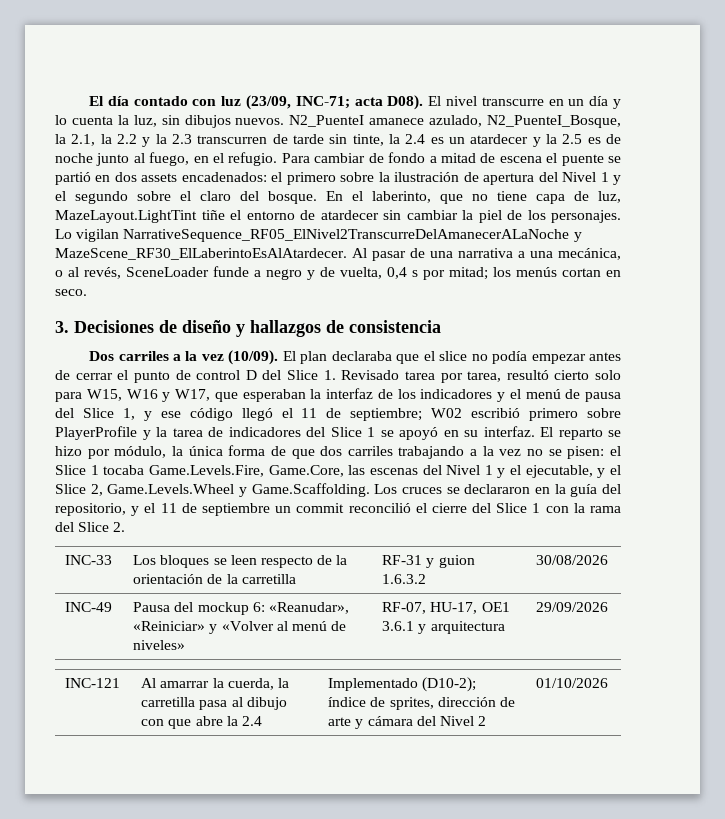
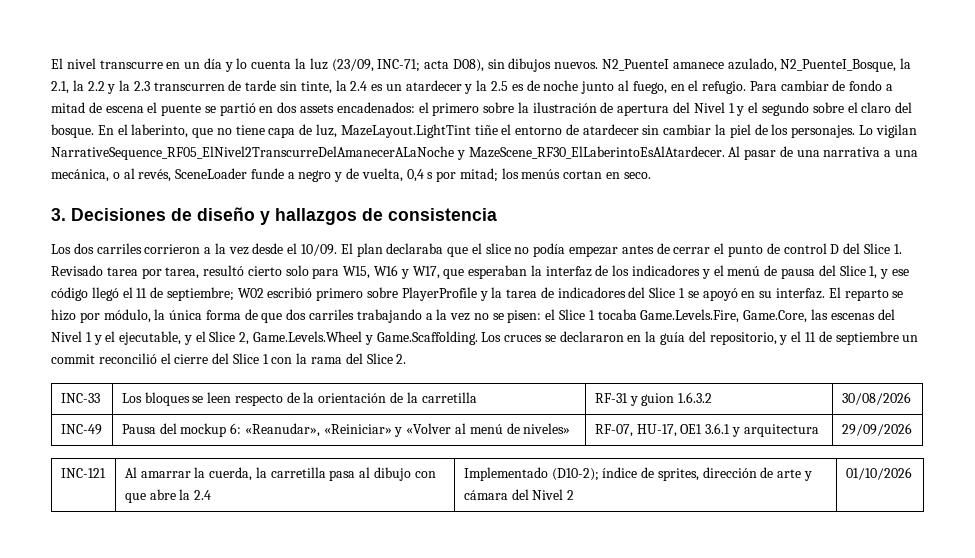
[89,95,442,110] El día contado con luz (23/09, INC-71; acta D08). El -> [51,58,63,69] El
[133,115,157,127] luz, -> [309,58,484,72] luz (23/09, INC-71; acta D08),
[89,350,279,365] Dos carriles a la vez (10/09). -> [51,243,338,256] Los dos carriles corrieron a la vez desde el 10/09.

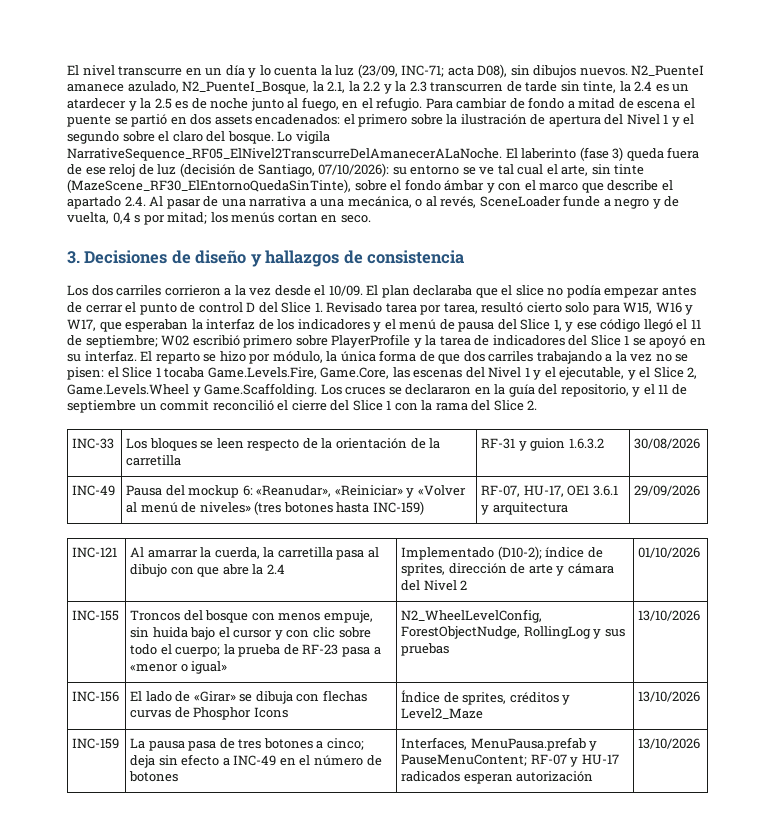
[97,124,917,138] [51,146,725,160] En el laberinto, que no tiene capa de luz, MazeLayout.LightTint tiñe el entorno de atardecer sin cambiar la piel de los personajes. Lo vigilan NarrativeSequence_RF05_ElNivel2TranscurreDelAmanecerALaNoche y MazeScene_RF30_ElLaberintoEsAlAtardecer. -> [277,131,330,144] [67,147,700,161] [67,163,645,177] [67,179,673,193] [67,196,146,209] Lo vigila NarrativeSequence_RF05_ElNivel2TranscurreDelAmanecerALaNoche. El laberinto (fase 3) queda fuera de ese reloj de luz (decisión de Santiago, 07/10/2026): su entorno se ve tal cual el arte, sin tinte (MazeScene_RF30_ElEntornoQuedaSinTinte), sobre el fondo ámbar y con el marco que describe el apartado 2.4.
(571, 428) none -> [254,501,424,515] (tres botones hasta INC-159)
(912, 473) none -> [72,610,120,621] [130,610,373,623] [130,627,371,640] [130,644,381,657] [130,661,228,674] [401,609,543,623] [401,626,625,639] [401,643,450,656] [638,610,701,621] [72,691,120,702] [130,690,367,704] [130,707,288,720] [401,690,571,705] [401,708,484,719] [638,691,701,702] [72,738,120,749] [130,738,364,751] [130,754,382,768] [129,771,179,782] [401,737,598,751] [401,754,619,767] [401,771,594,784] [638,738,701,749] // INC-155 | Troncos del bosque con menos empuje, sin huida bajo el cursor y con clic sobre todo el cuerpo; la prueba de RF-23 pasa a «menor o igual» | N2_WheelLevelConfig, ForestObjectNudge, RollingLog y sus pruebas | 13/10/2026 // INC-156 | El lado de «Girar» se dibuja con flechas curvas de Phosphor Icons | Índice de sprites, créditos y Level2_Maze | 13/10/2026 // INC-159 | La pausa pasa de tres botones a cinco; deja sin efecto a INC-49 en el número de botones | Interfaces, MenuPausa.prefab y PauseMenuContent; RF-07 y HU-17 radicados esperan autorización | 13/10/2026

